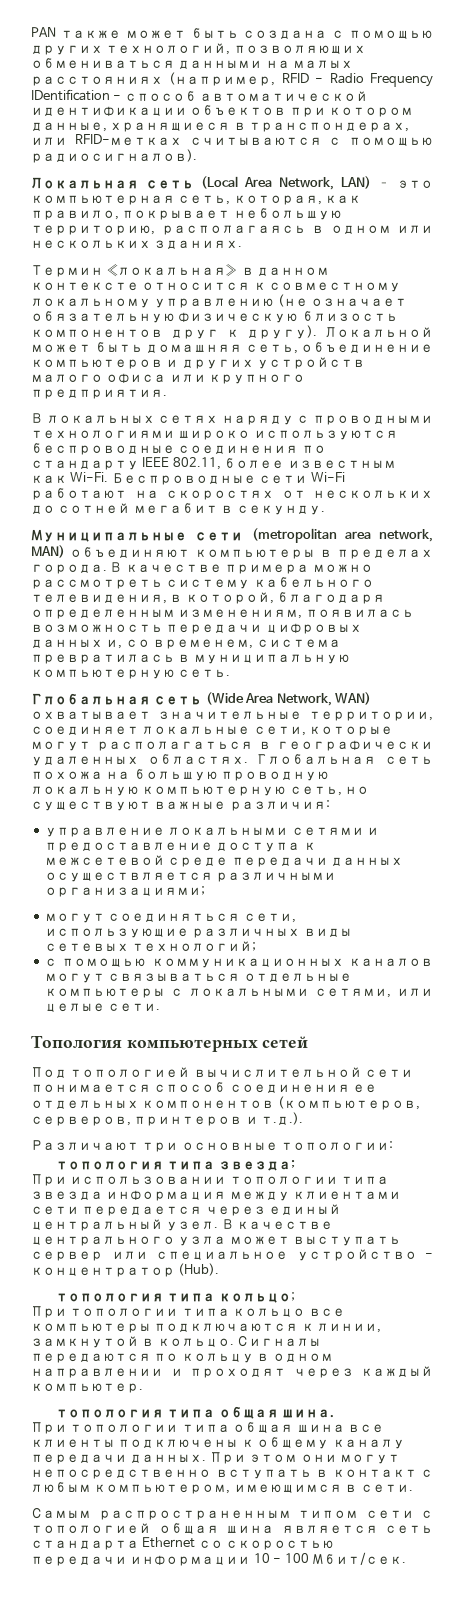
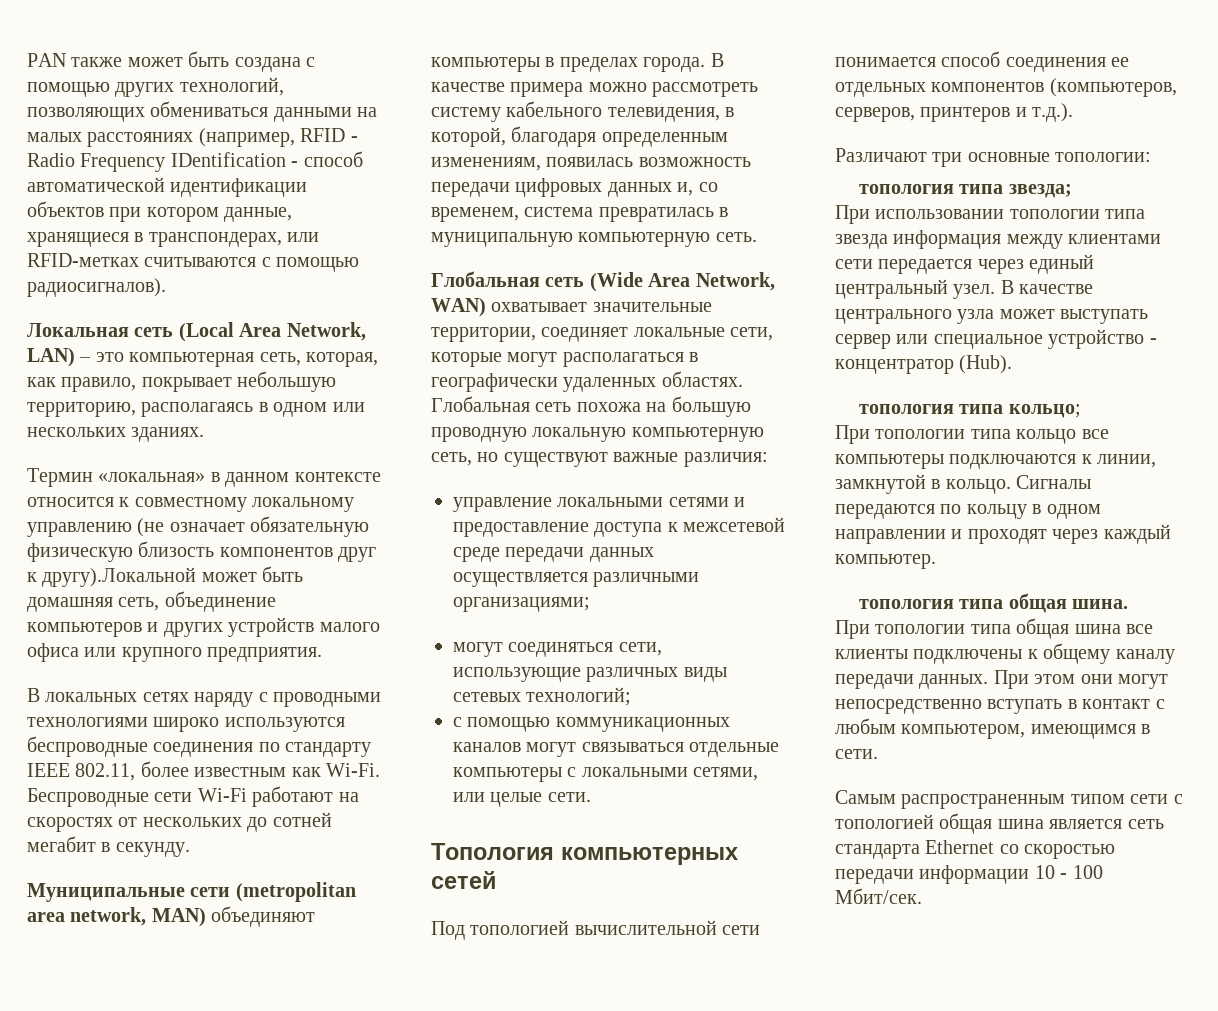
[247,325,433,339] другу). Локальной -> [42,567,197,587] другу).Локальной

